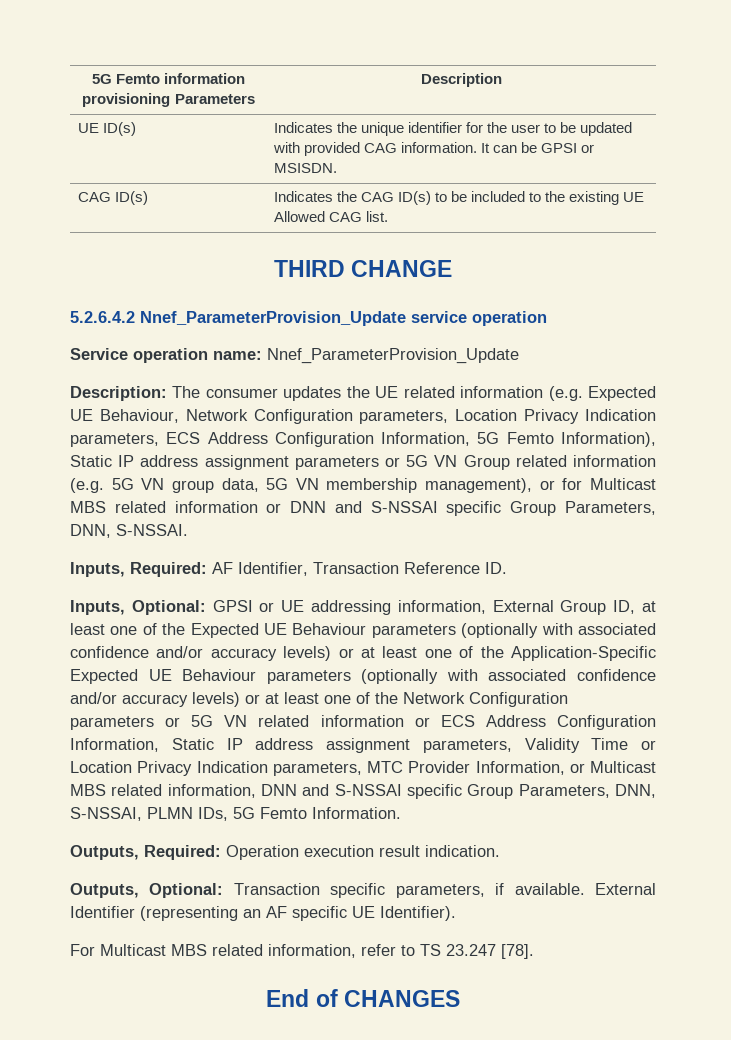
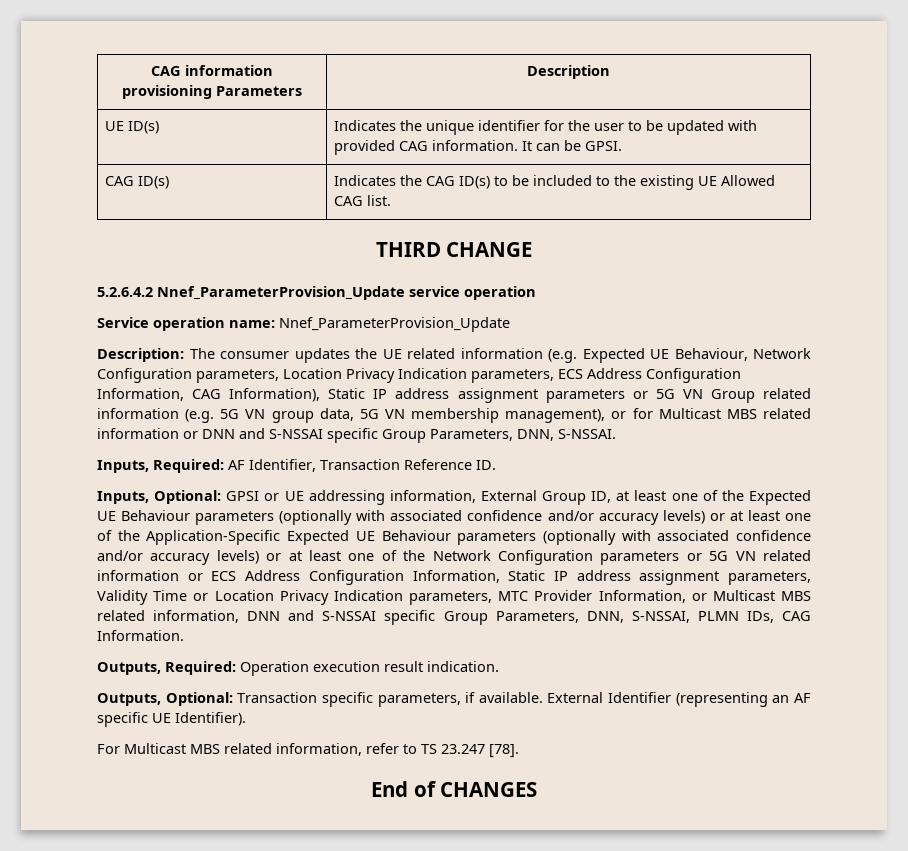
[91,74,160,84] 5G Femto -> [151,66,181,76] CAG
[540,143,594,153] [273,163,337,173] GPSI or MSISDN. -> [584,141,622,151] GPSI.
[477,432,554,444] 5G Femto -> [192,389,222,399] CAG
[233,807,307,819] 5G Femto -> [782,611,812,621] CAG

